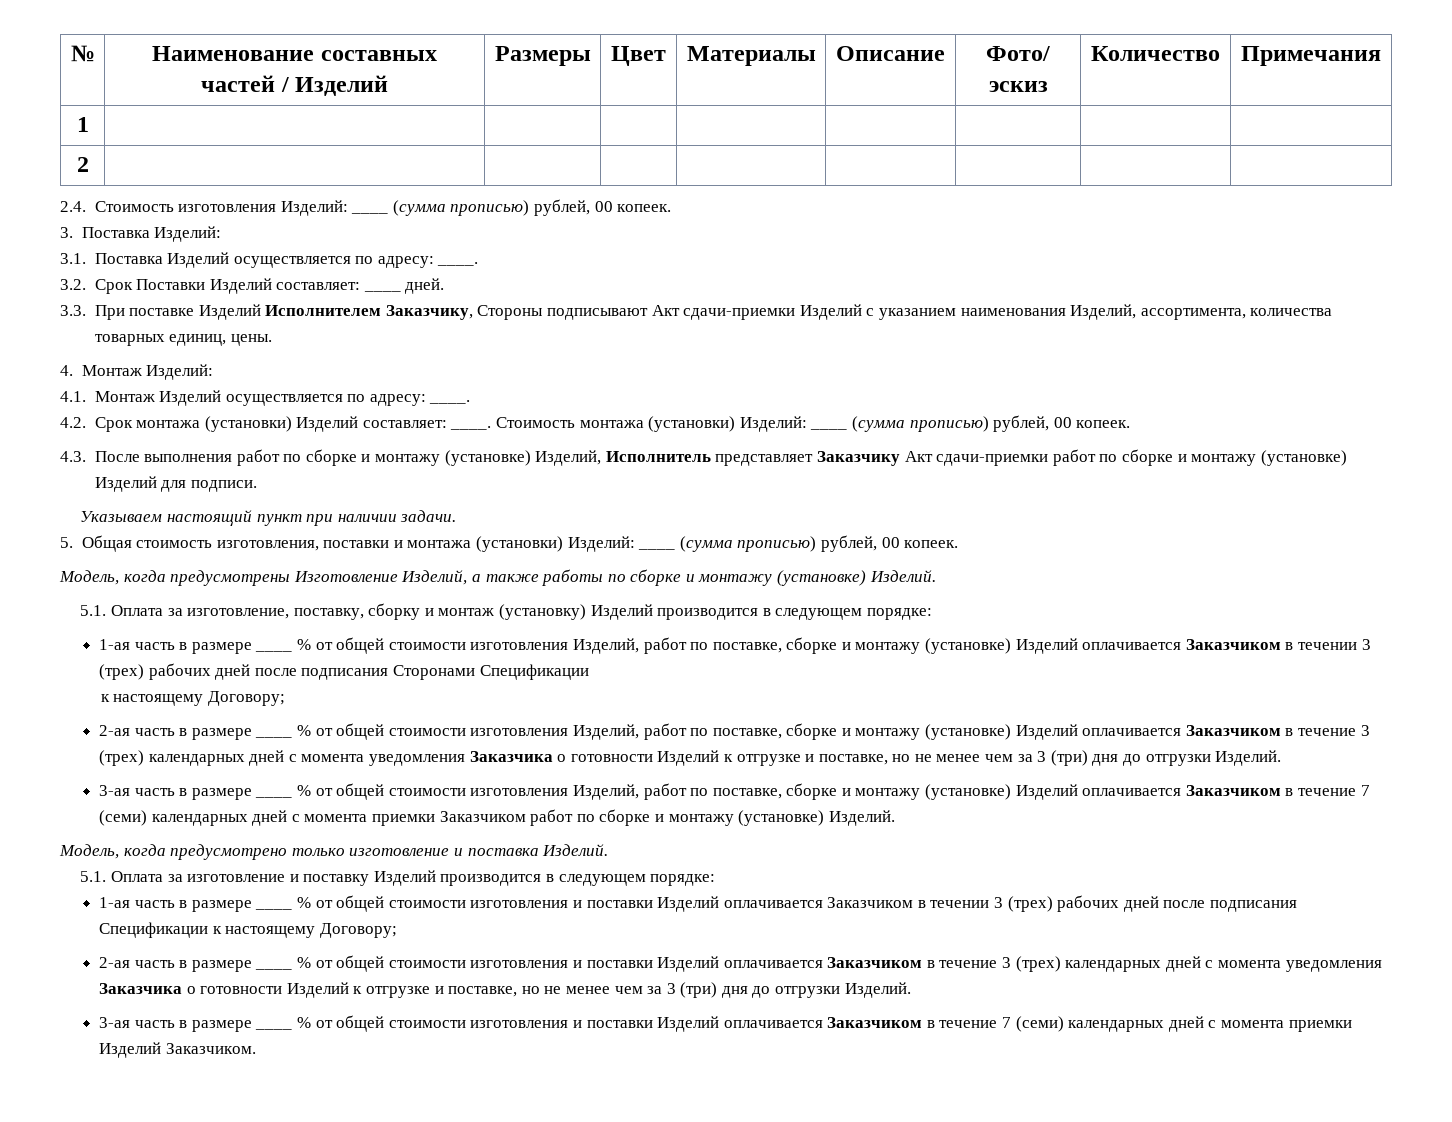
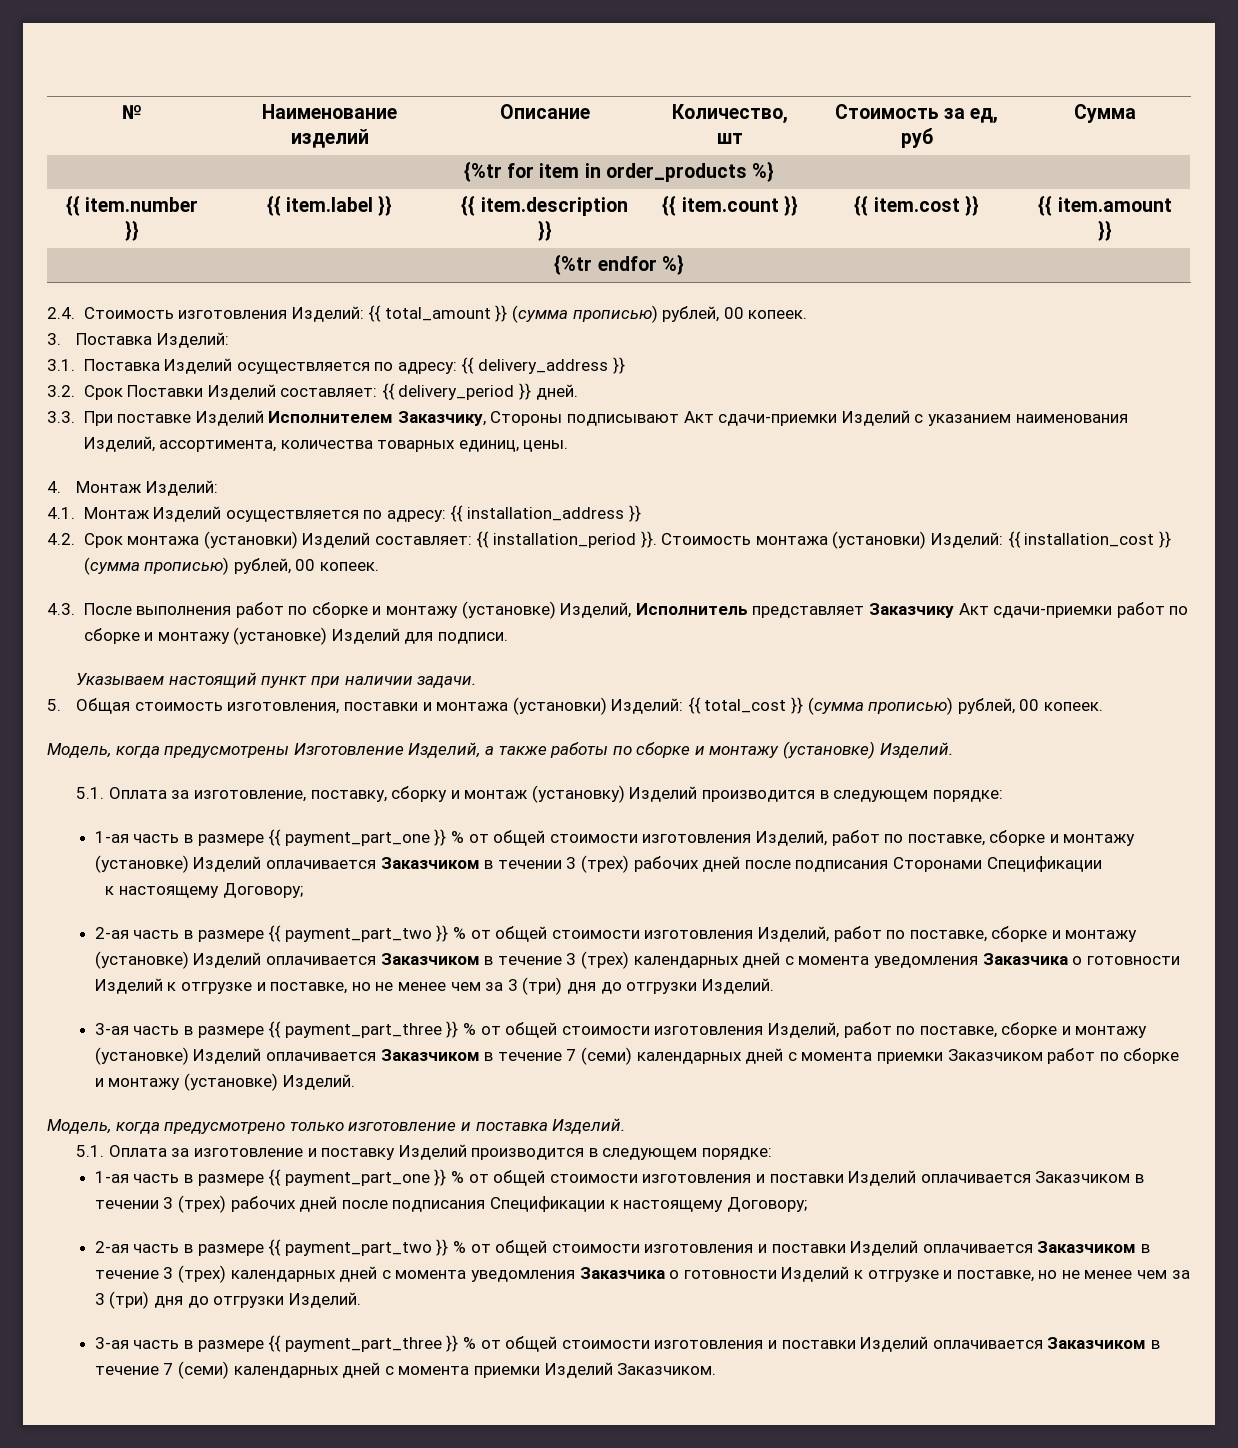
[320,50,437,61] [201,75,388,96] [494,46,591,66] [611,46,666,66] [686,46,816,66] [836,46,945,61] [986,46,1050,61] [988,81,1048,92] [1091,46,1220,61] [1241,46,1381,66] [76,117,89,132] [76,157,89,172] составных частей / Изделий | Размеры | Цвет | Материалы | Описание | Фото/ эскиз | Количество | Примечания // 1 | | | | | | | | // 2 | | | | | | | | -> [290,129,369,148] [499,104,590,119] [672,104,788,124] [717,133,743,144] [834,104,999,124] [900,128,933,148] [1074,104,1136,123] [463,161,775,182] [65,195,199,216] [125,220,139,241] [266,195,393,216] [461,195,628,216] [537,220,552,241] [662,195,798,216] [854,195,979,216] [1038,195,1172,216] [1098,220,1112,241] [554,254,684,275] изделий | Описание | Количество, шт | Стоимость за ед, руб | Сумма // {%tr for item in order_products %} // {{ item.number }} | {{ item.label }} | {{ item.description }} | {{ item.count }} | {{ item.cost }} | {{ item.amount }} // {%tr endfor %}
[351,212,389,214] ____ -> [368,305,508,322] {{ total_amount }}
[437,262,479,266] ____. -> [461,357,625,374] {{ delivery_address }}
[363,290,401,292] ____ -> [381,383,532,400] {{ delivery_period }}
[429,400,471,404] ____. -> [450,505,641,522] {{ installation_address }}
[450,426,492,430] ____. -> [476,531,657,548] {{ installation_period }}.
[810,428,848,430] ____ -> [1007,531,1171,548] {{ installation_cost }}
[638,548,676,550] ____ -> [687,697,804,714] {{ total_cost }}
[255,650,293,652] ____ -> [268,829,447,846] {{ payment_part_one }}
[255,736,293,738] ____ -> [268,925,449,942] {{ payment_part_two }}
[255,796,293,798] ____ -> [268,1021,459,1038] {{ payment_part_three }}
[255,908,293,910] ____ -> [268,1169,447,1186] {{ payment_part_one }}
[255,968,293,970] ____ -> [268,1239,449,1256] {{ payment_part_two }}
[255,1028,293,1030] ____ -> [268,1335,459,1352] {{ payment_part_three }}

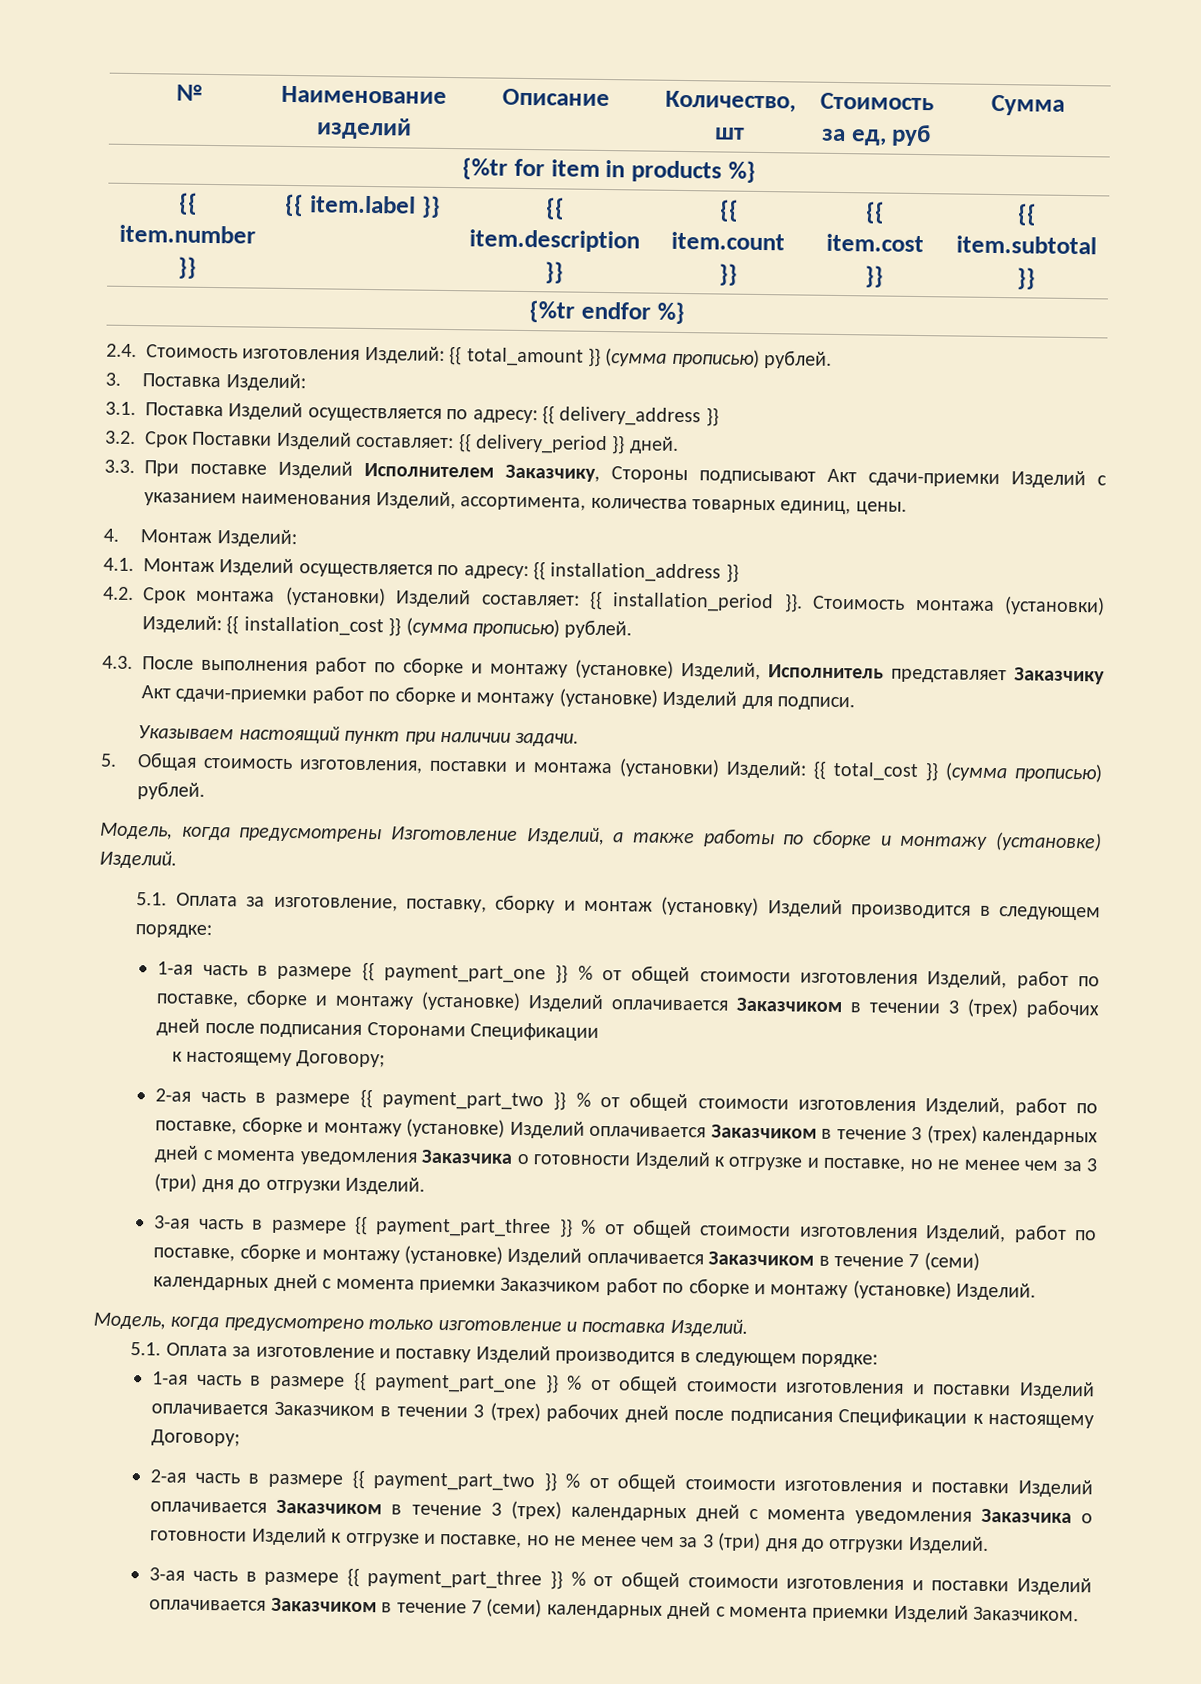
[605,163,747,182] order_products -> [631,160,723,183] products
[1057,197,1172,212] item.amount -> [955,235,1097,255] item.subtotal
[662,306,808,322] рублей, 00 копеек. -> [764,350,833,369] рублей.
[233,558,379,574] рублей, 00 копеек. -> [564,619,633,639] рублей.
[957,698,1104,714] рублей, 00 копеек. -> [137,781,206,800] рублей.

